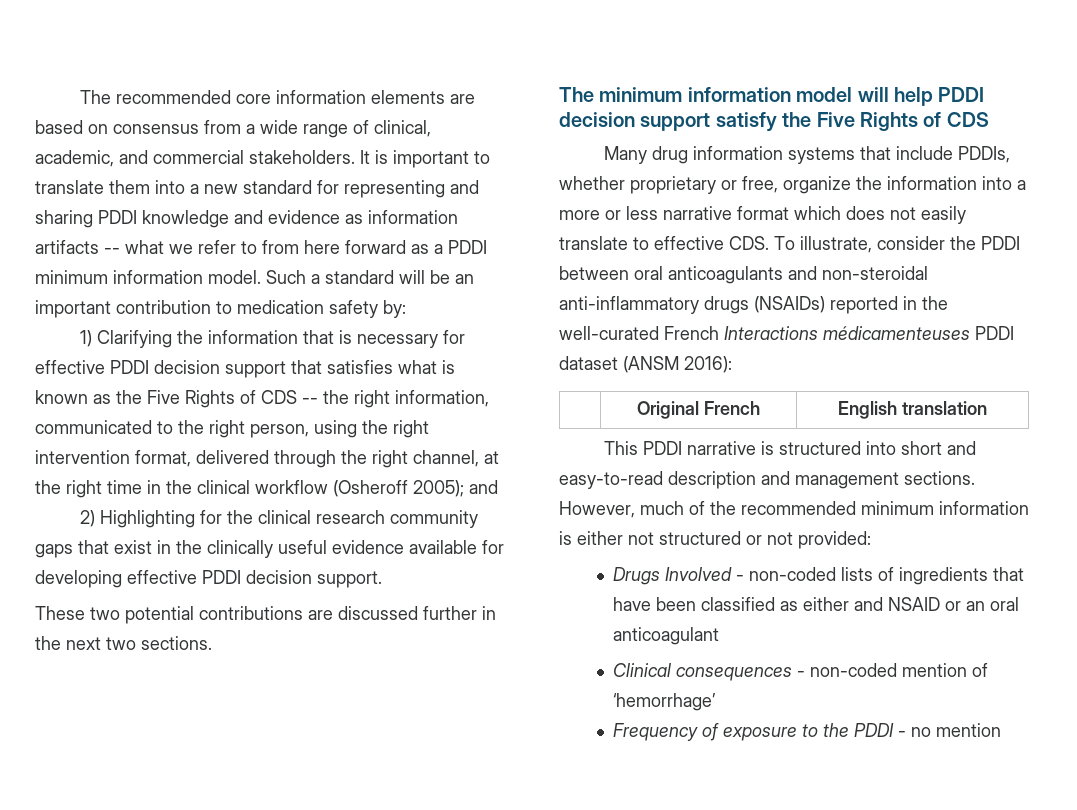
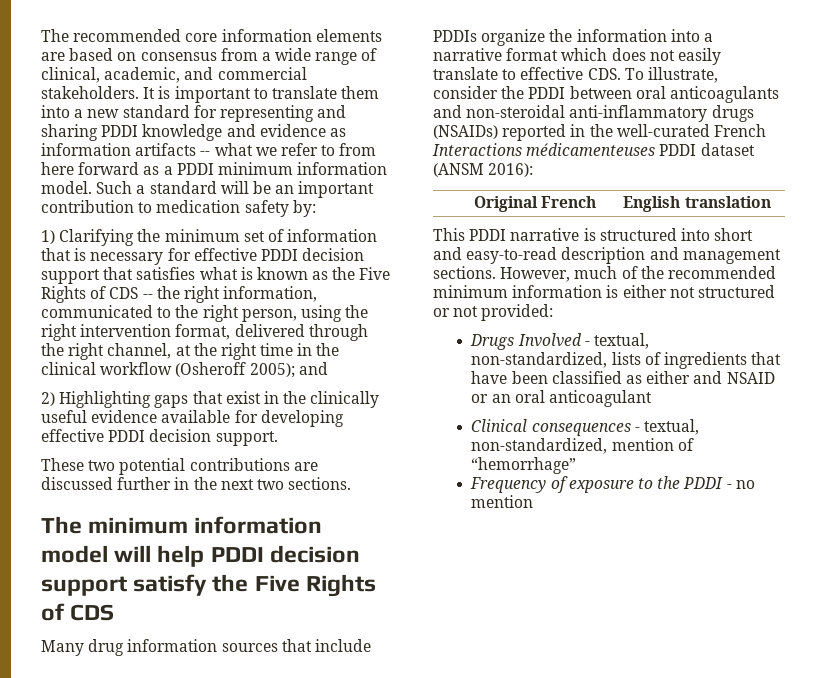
(204, 337) none -> [164,229,284,242] minimum set of
[200,510,479,528] for the clinical research community -> (152, 399) none
[788,147,856,164] systems -> [221,643,278,652] sources
[958,146,1011,163] [559,176,778,194] PDDIs, whether proprietary or free, -> [433,30,477,42] PDDIs
[559,206,658,220] more or less -> (713, 37) none
[748,567,836,581] non-coded -> [593,333,649,349] [471,352,608,368] textual, non-standardized,
[809,663,897,677] non-coded -> [643,419,699,435] [471,438,608,454] textual, non-standardized,
[612,693,716,711] ‘hemorrhage’ -> [471,457,577,474] “hemorrhage”

